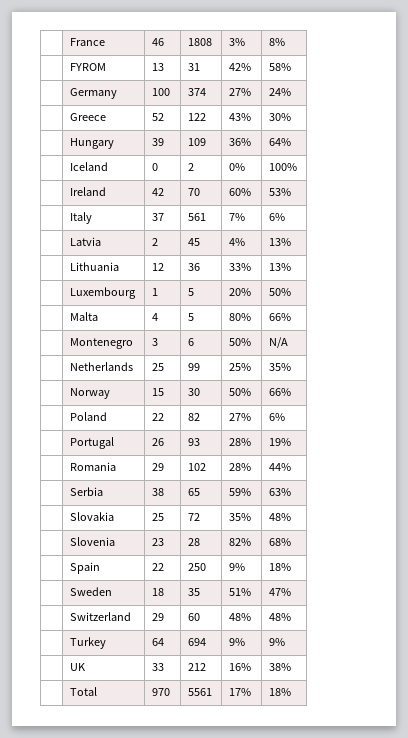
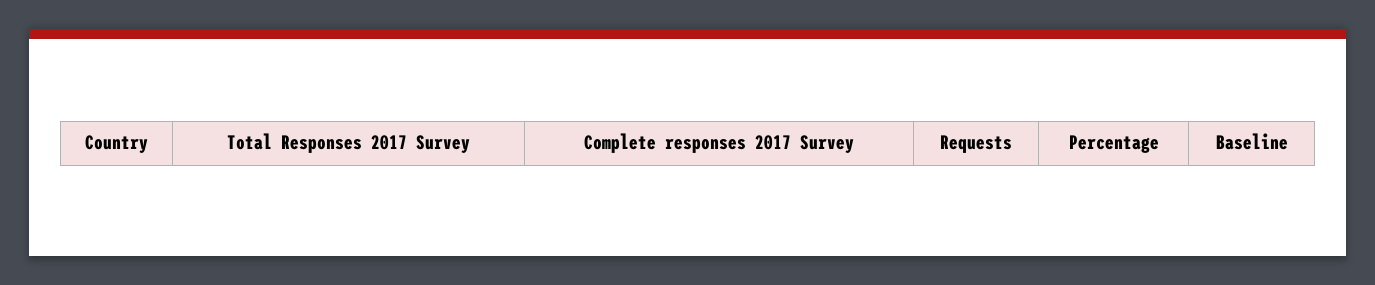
[70,38,106,46] [152,38,165,46] [188,38,213,46] [229,38,246,46] [269,38,286,46] [70,63,107,71] [152,63,165,71] [188,63,201,71] [229,63,252,71] [269,63,292,71] [70,88,118,99] [152,88,171,96] [188,88,207,96] [229,88,252,96] [269,88,292,96] [70,113,107,121] [152,113,165,121] [188,113,207,121] [229,113,252,121] [269,113,292,121] [70,138,115,149] [152,138,165,146] [188,138,207,146] [229,138,252,146] [269,138,292,146] [70,162,109,171] [152,163,159,171] [188,163,195,171] [229,163,246,171] [269,163,298,171] [70,187,107,196] [152,188,165,196] [188,188,201,196] [229,188,252,196] [269,188,292,196] [70,212,93,224] [152,213,165,221] [188,213,207,221] [229,213,246,221] [269,213,286,221] [70,237,102,246] [152,238,159,246] [188,238,201,246] [229,238,246,246] [269,238,292,246] [70,262,120,271] [152,263,165,271] [188,263,201,271] [229,263,252,271] [269,263,292,271] [70,287,137,299] [152,288,159,296] [188,288,195,296] [229,288,252,296] [269,288,292,296] [70,312,99,321] [152,313,159,321] [188,313,195,321] [229,313,252,321] [269,313,292,321] [70,338,134,349] [152,338,159,346] [188,338,195,346] [229,338,252,346] [269,337,289,348] [70,362,134,371] [152,363,165,371] [188,363,201,371] [229,363,252,371] [269,363,292,371] [70,388,111,399] [152,388,165,396] [188,388,201,396] [229,388,252,396] [269,388,292,396] [70,412,108,421] [152,413,165,421] [188,413,201,421] [229,413,252,421] [269,413,286,421] [70,437,115,449] [152,438,165,446] [188,438,201,446] [229,438,252,446] [269,438,292,446] [70,462,117,471] [152,463,165,471] [188,463,207,471] [229,463,252,471] [269,463,292,471] [70,487,104,496] [152,488,165,496] [188,488,201,496] [229,488,252,496] [269,488,292,496] [70,512,115,521] [152,513,165,521] [188,513,201,521] [229,513,252,521] [269,513,292,521] [70,537,116,546] [152,538,165,546] [188,538,201,546] [229,538,252,546] [269,538,292,546] [70,562,101,574] [152,563,165,571] [188,563,207,571] [229,563,246,571] [269,563,292,571] [70,587,113,596] [152,588,165,596] [188,588,201,596] [229,588,252,596] [269,588,292,596] [70,612,132,621] [152,613,165,621] [188,613,201,621] [229,613,252,621] [269,613,292,621] [70,637,107,649] [152,638,165,646] [188,638,207,646] [229,638,246,646] [269,638,286,646] [70,663,87,671] [152,663,165,671] [188,663,207,671] [229,663,252,671] [269,663,292,671] [70,687,98,696] [152,688,171,696] [188,688,213,696] [229,688,252,696] [269,688,292,696] | France | 46 | 1808 | 3% | 8% // | FYROM | 13 | 31 | 42% | 58% // | Germany | 100 | 374 | 27% | 24% // | Greece | 52 | 122 | 43% | 30% // | Hungary | 39 | 109 | 36% | 64% // | Iceland | 0 | 2 | 0% | 100% // | Ireland | 42 | 70 | 60% | 53% // | Italy | 37 | 561 | 7% | 6% // | Latvia | 2 | 45 | 4% | 13% // | Lithuania | 12 | 36 | 33% | 13% // | Luxembourg | 1 | 5 | 20% | 50% // | Malta | 4 | 5 | 80% | 66% // | Montenegro | 3 | 6 | 50% | N/A // | Netherlands | 25 | 99 | 25% | 35% // | Norway | 15 | 30 | 50% | 66% // | Poland | 22 | 82 | 27% | 6% // | Portugal | 26 | 93 | 28% | 19% // | Romania | 29 | 102 | 28% | 44% // | Serbia | 38 | 65 | 59% | 63% // | Slovakia | 25 | 72 | 35% | 48% // | Slovenia | 23 | 28 | 82% | 68% // | Spain | 22 | 250 | 9% | 18% // | Sweden | 18 | 35 | 51% | 47% // | Switzerland | 29 | 60 | 48% | 48% // | Turkey | 64 | 694 | 9% | 9% // | UK | 33 | 212 | 16% | 38% // | Total | 970 | 5561 | 17% | 18% -> [85,135,148,153] [227,133,470,153] [584,133,854,153] [940,135,1012,153] [1068,135,1159,153] [1215,133,1288,150] Country | Total Responses 2017 Survey | Complete responses 2017 Survey | Requests | Percentage | Baseline

